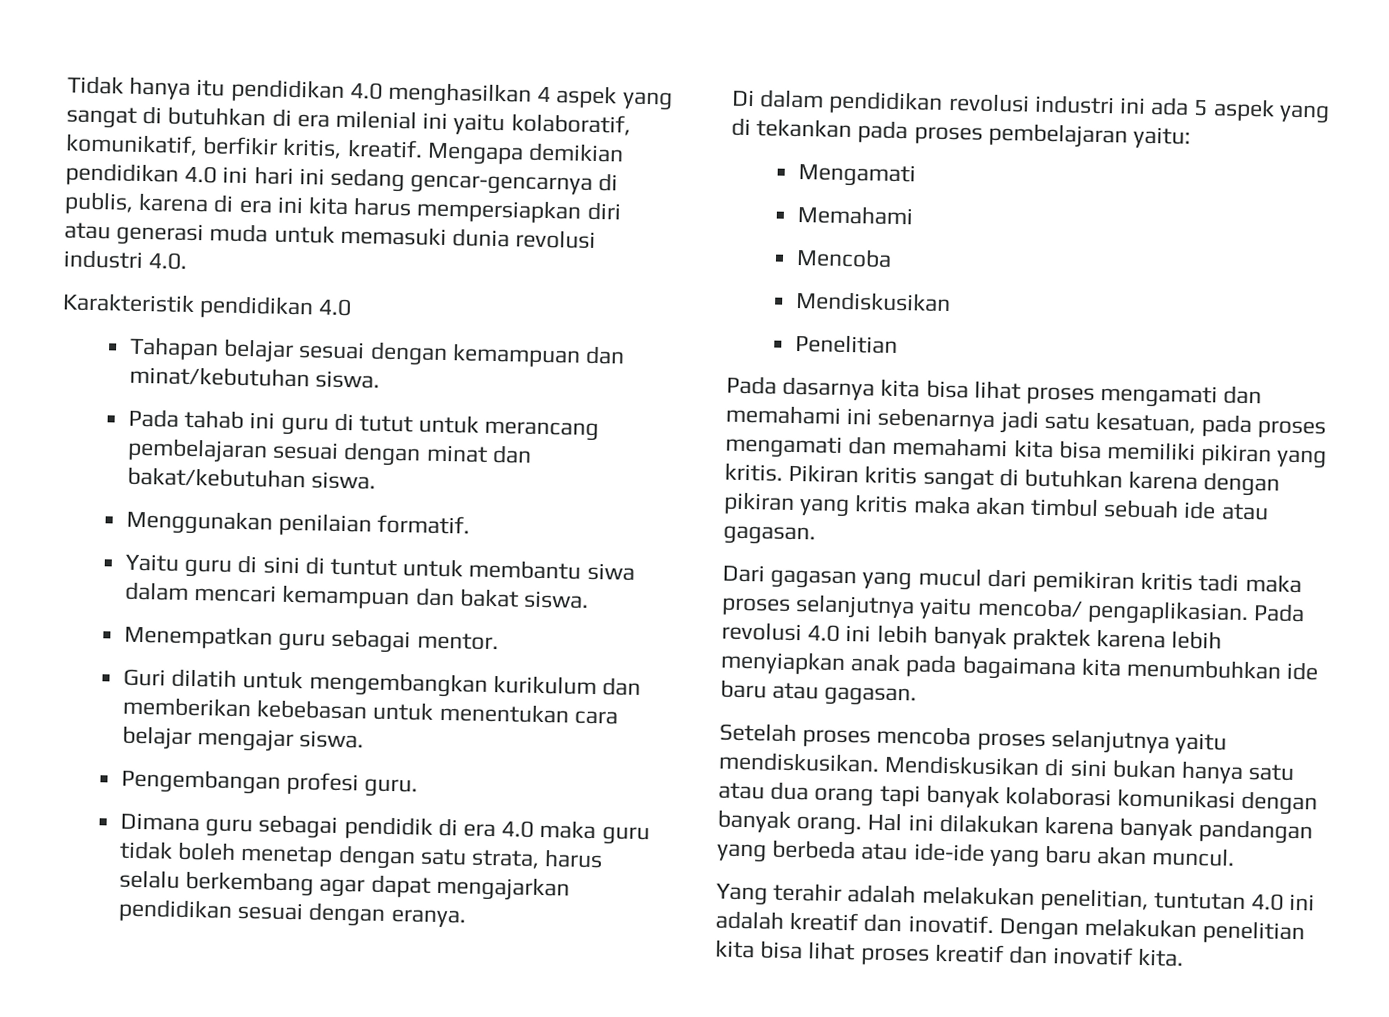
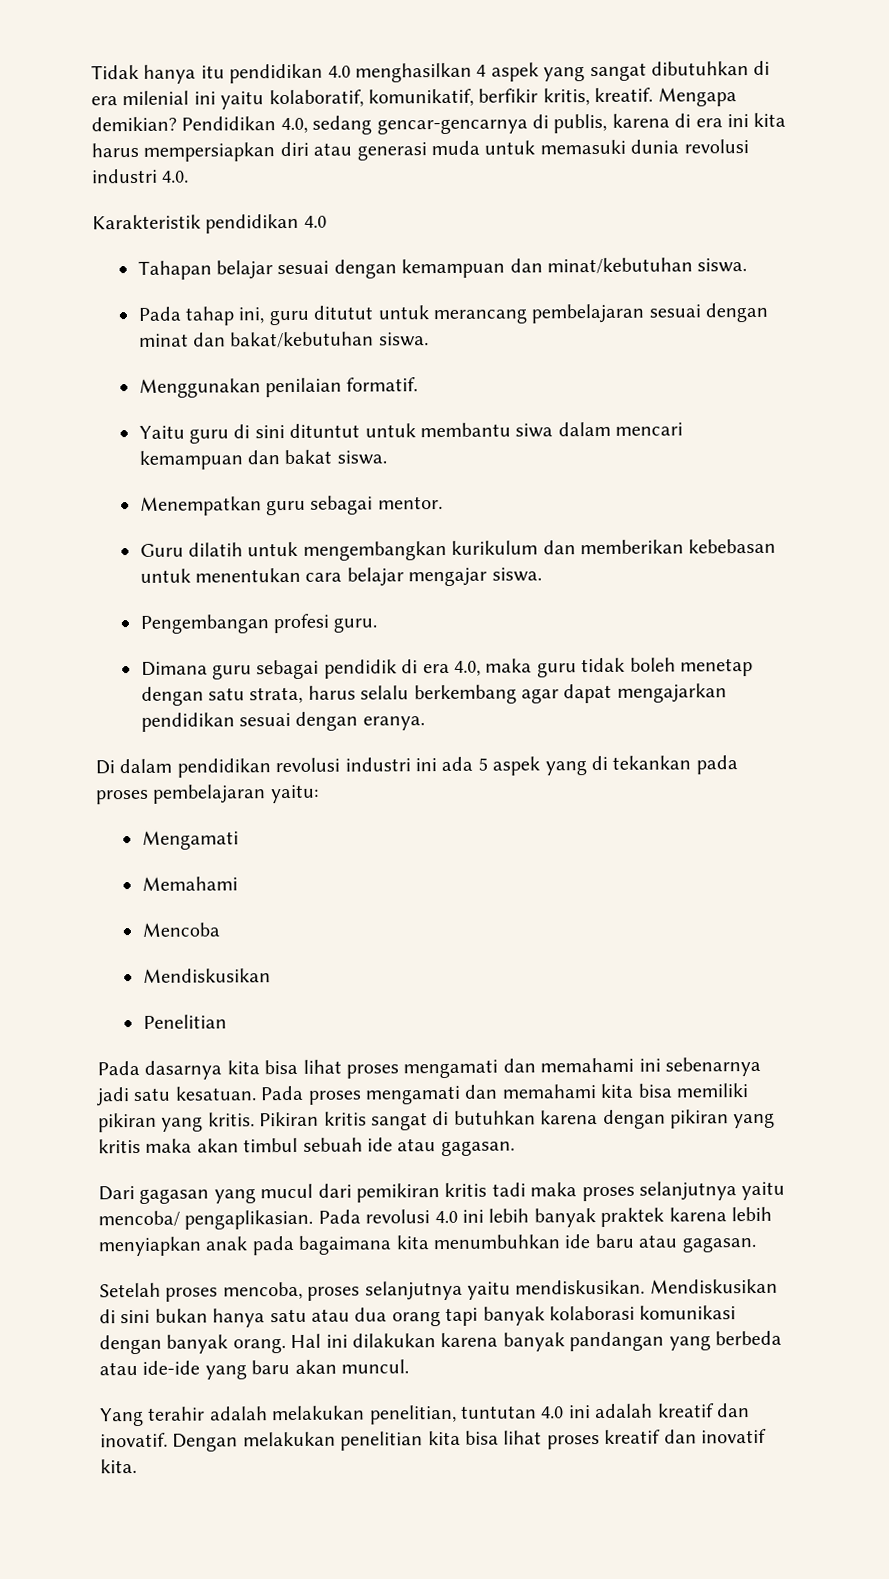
[142,105,267,127] di butuhkan -> [650,61,749,76] dibutuhkan
[528,142,625,163] [65,162,325,187] demikian pendidikan 4.0 ini hari ini -> [91,116,308,134] demikian? Pendidikan 4.0,
[184,409,414,436] tahab ini guru di tutut -> [184,305,374,326] tahap ini, guru ditutut
[304,556,398,577] di tuntut -> [289,423,361,438] dituntut
[122,668,166,687] Guri -> [139,543,184,557] Guru
[501,820,535,838] 4.0 -> [453,660,481,676] 4.0,
[1095,411,1253,438] kesatuan, pada -> [174,1085,305,1101] kesatuan. Pada
[876,725,972,746] mencoba -> [222,1281,303,1300] mencoba,

